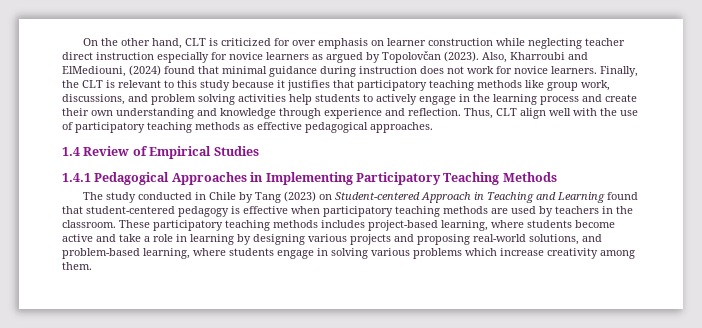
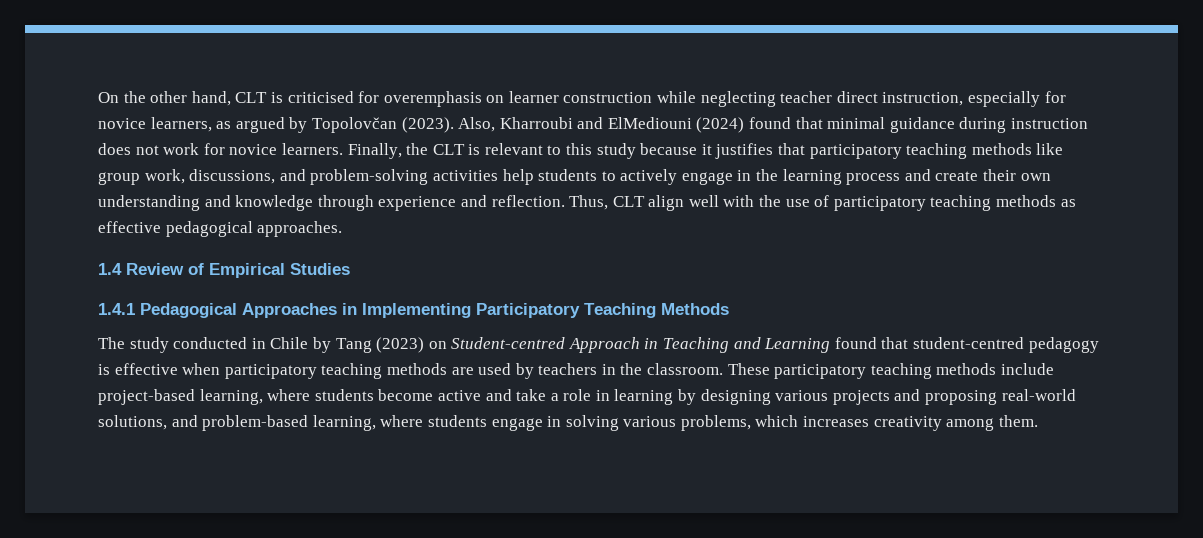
[221,38,369,49] criticized for over emphasis -> [287,91,482,107] criticised for overemphasis
[96,52,154,60] instruction -> [882,92,964,106] instruction,
[266,52,309,60] learners -> [150,117,212,132] learners,
[62,66,126,77] ElMediouni, -> [607,117,692,129] ElMediouni
[151,94,235,105] problem solving -> [310,169,429,185] problem-solving
[335,192,421,200] Student-centered -> [451,337,566,349] Student-centred
[86,206,175,214] student-centered -> [913,337,1025,349] student-centred
[321,220,365,228] includes -> [1001,363,1055,375] include
[413,248,544,259] problems which increase -> [680,415,870,431] problems, which increases

